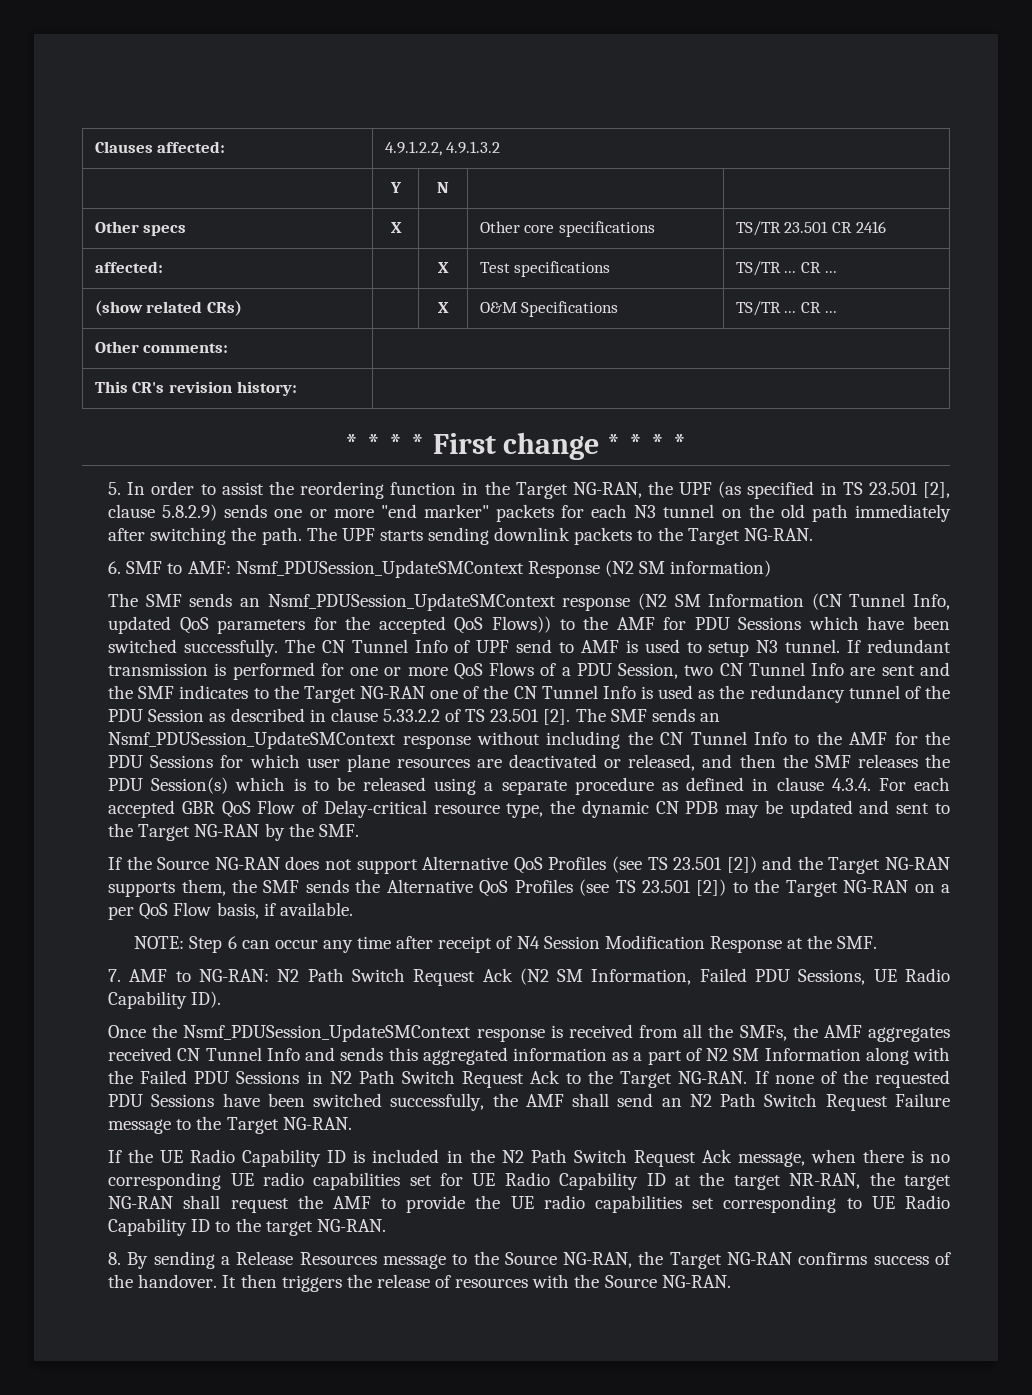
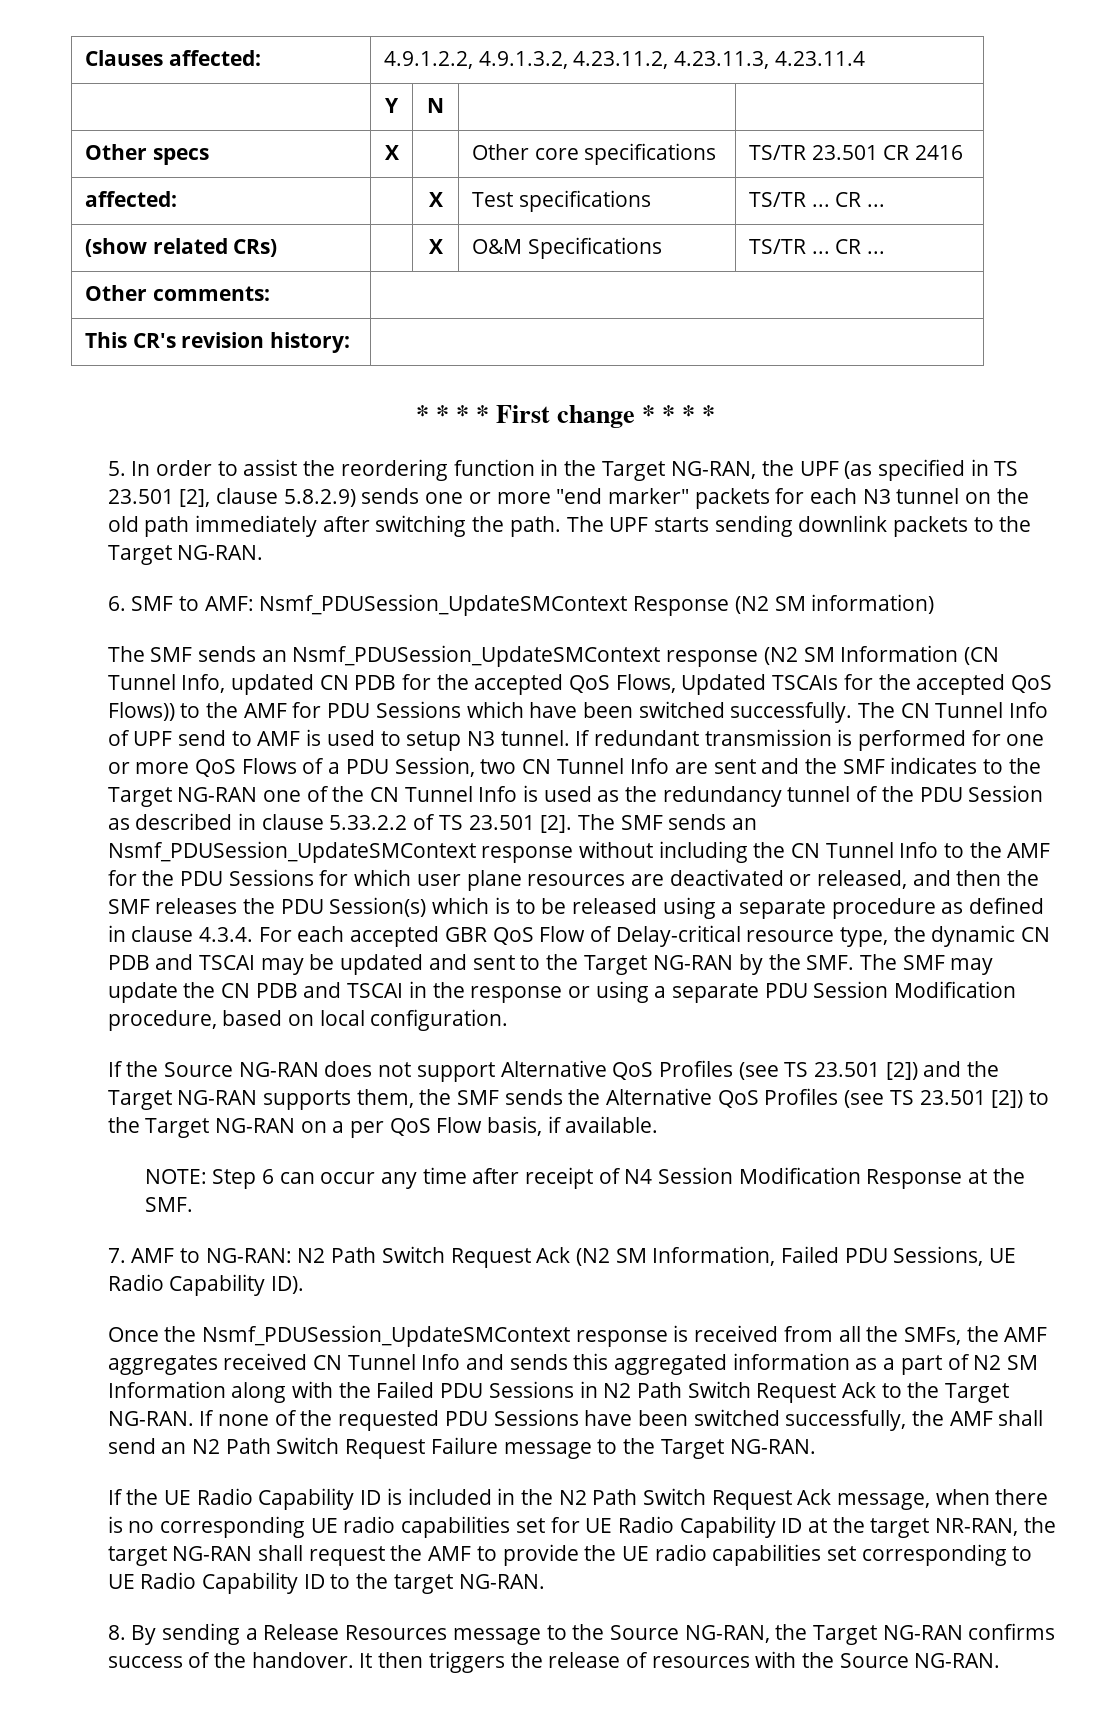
[446,141,501,154] 4.9.1.3.2 -> [478,51,865,69] 4.9.1.3.2, 4.23.11.2, 4.23.11.3, 4.23.11.4
[179,617,306,634] QoS parameters -> [319,674,839,695] CN PDB for the accepted QoS Flows, Updated TSCAIs
(719, 807) none -> [155,954,256,970] and TSCAI
(359, 830) none -> [859,954,994,975] [107,981,1016,1003] [107,1009,509,1031] The SMF may update the CN PDB and TSCAI in the response or using a separate PDU Session Modification procedure, based on local configuration.

